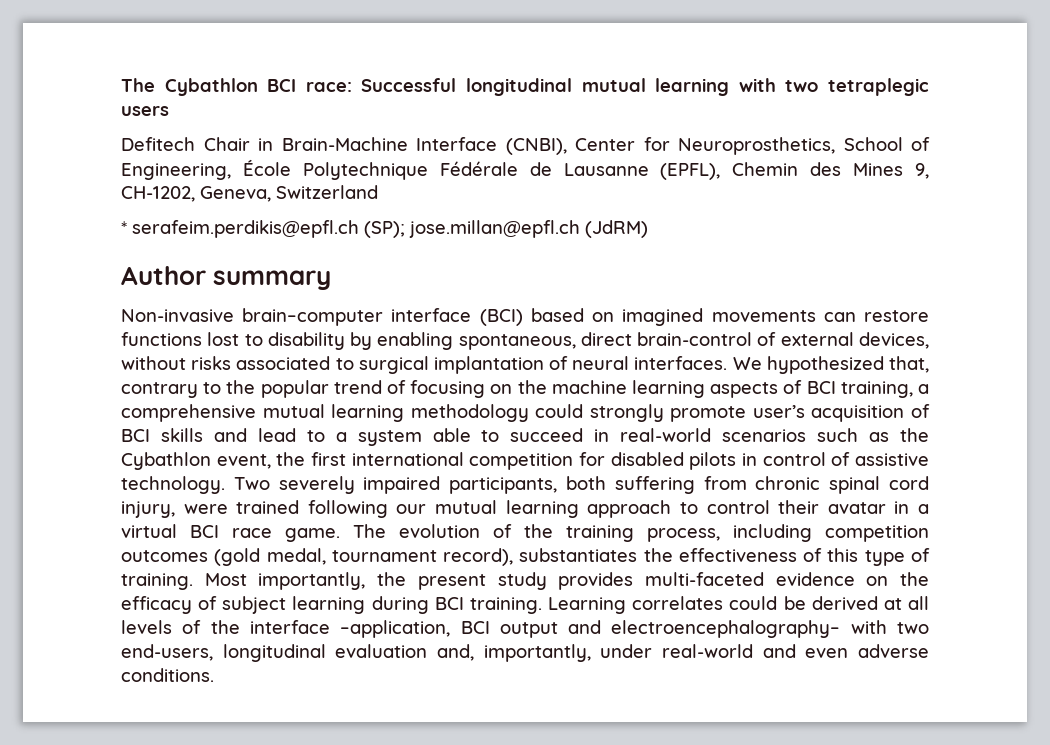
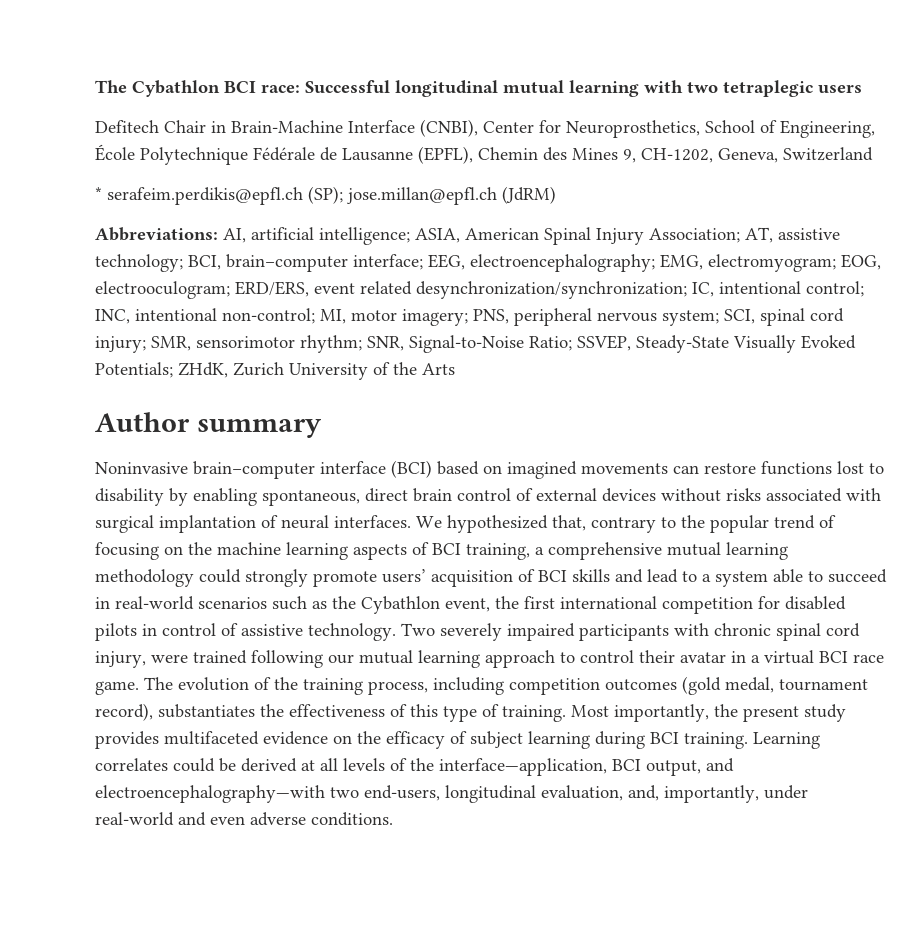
(648, 229) none -> [95,227,840,245] [95,254,881,272] [95,281,864,299] [95,308,844,326] [95,335,856,353] [95,362,455,380] // Abbreviations: AI, artificial intelligence; ASIA, American Spinal Injury Association; AT, assistive technology; BCI, brain–computer interface; EEG, electroencephalography; EMG, electromyogram; EOG, electrooculogram; ERD/ERS, event related desynchronization/synchronization; IC, intentional control; INC, intentional non-control; MI, motor imagery; PNS, peripheral nervous system; SCI, spinal cord injury; SMR, sensorimotor rhythm; SNR, Signal-to-Noise Ratio; SSVEP, Steady-State Visually Evoked Potentials; ZHdK, Zurich University of the Arts
[121,309,234,322] Non-invasive -> [95,462,188,474] Noninvasive
[637,332,753,346] brain-control -> [413,488,511,502] brain control
[858,332,929,349] devices, -> [602,488,656,502] devices
[335,358,354,370] to -> [846,488,881,501] with
[752,405,805,418] user’s -> [382,569,426,583] users’
[449,476,747,494] participants, both suffering from -> [579,623,709,641] participants with
[644,572,764,586] multi-faceted -> [164,731,259,745] multifaceted
[249,620,887,638] interface –application, BCI output and electroencephalography– with -> [439,758,734,776] [95,785,325,803] interface—application, BCI output, and electroencephalography—with
[335,644,428,658] evaluation -> [541,785,623,801] evaluation,

